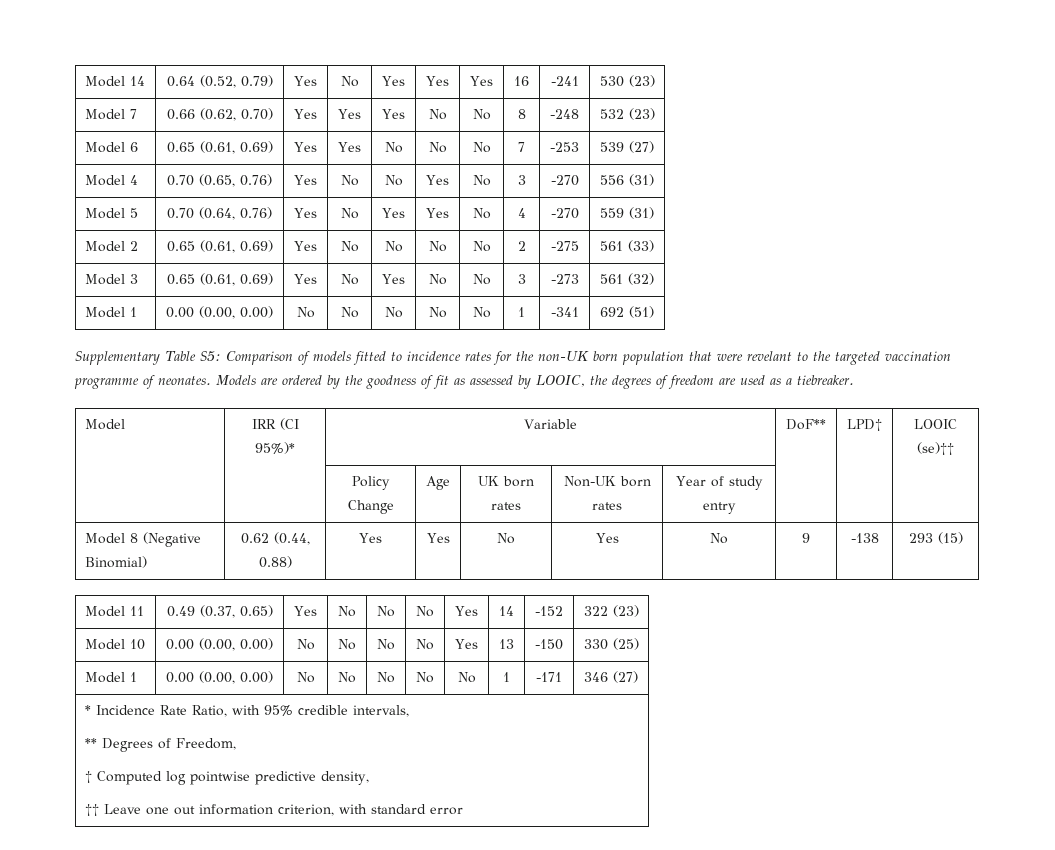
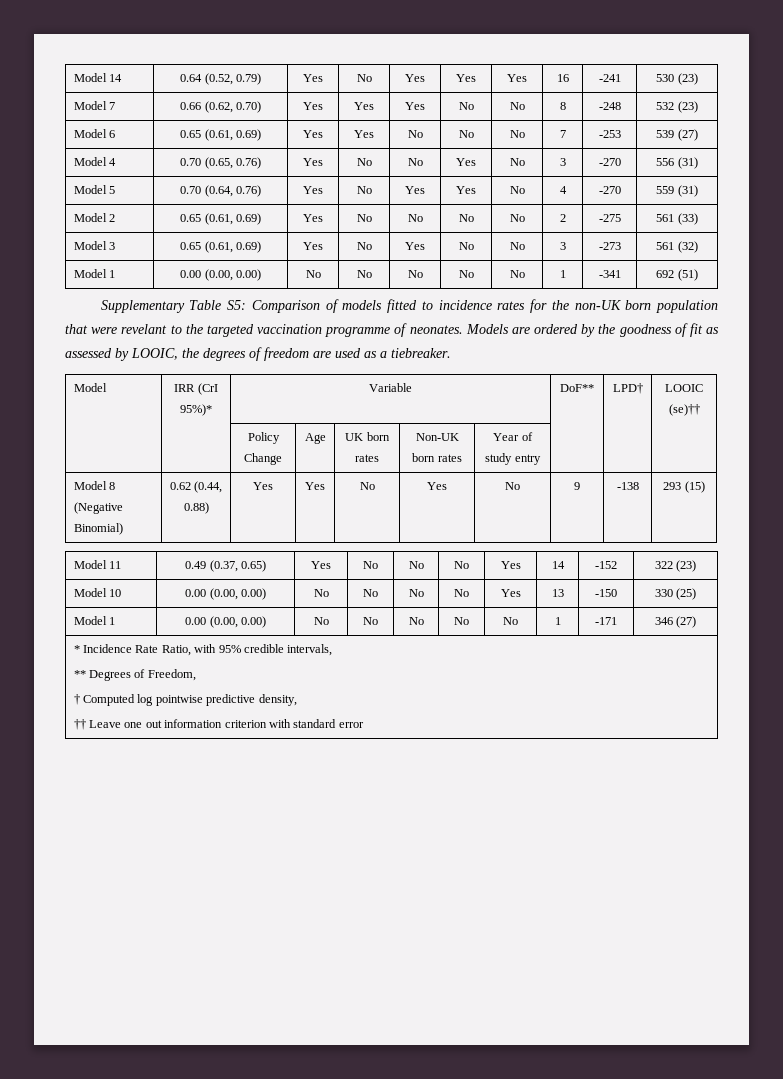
[279,418,299,430] (CI -> [197,383,218,395] (CrI
[277,804,334,816] criterion, -> [224,720,267,728] criterion

